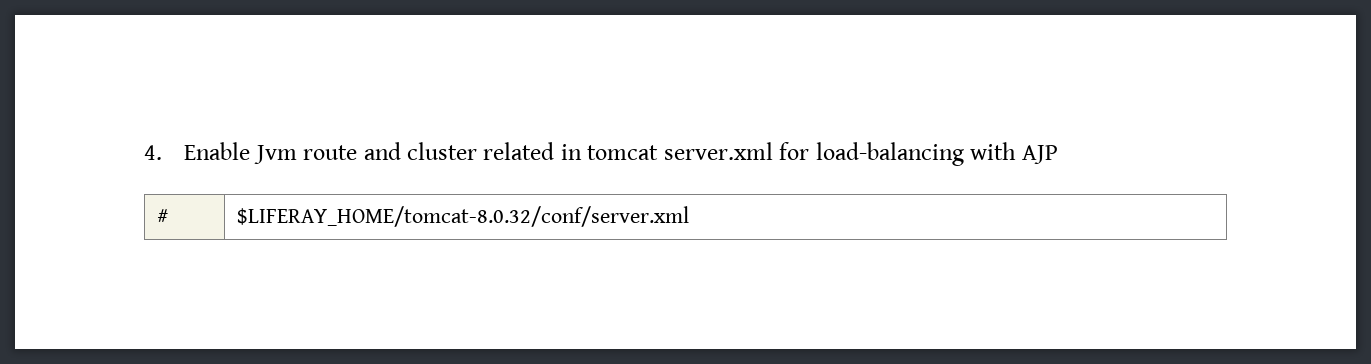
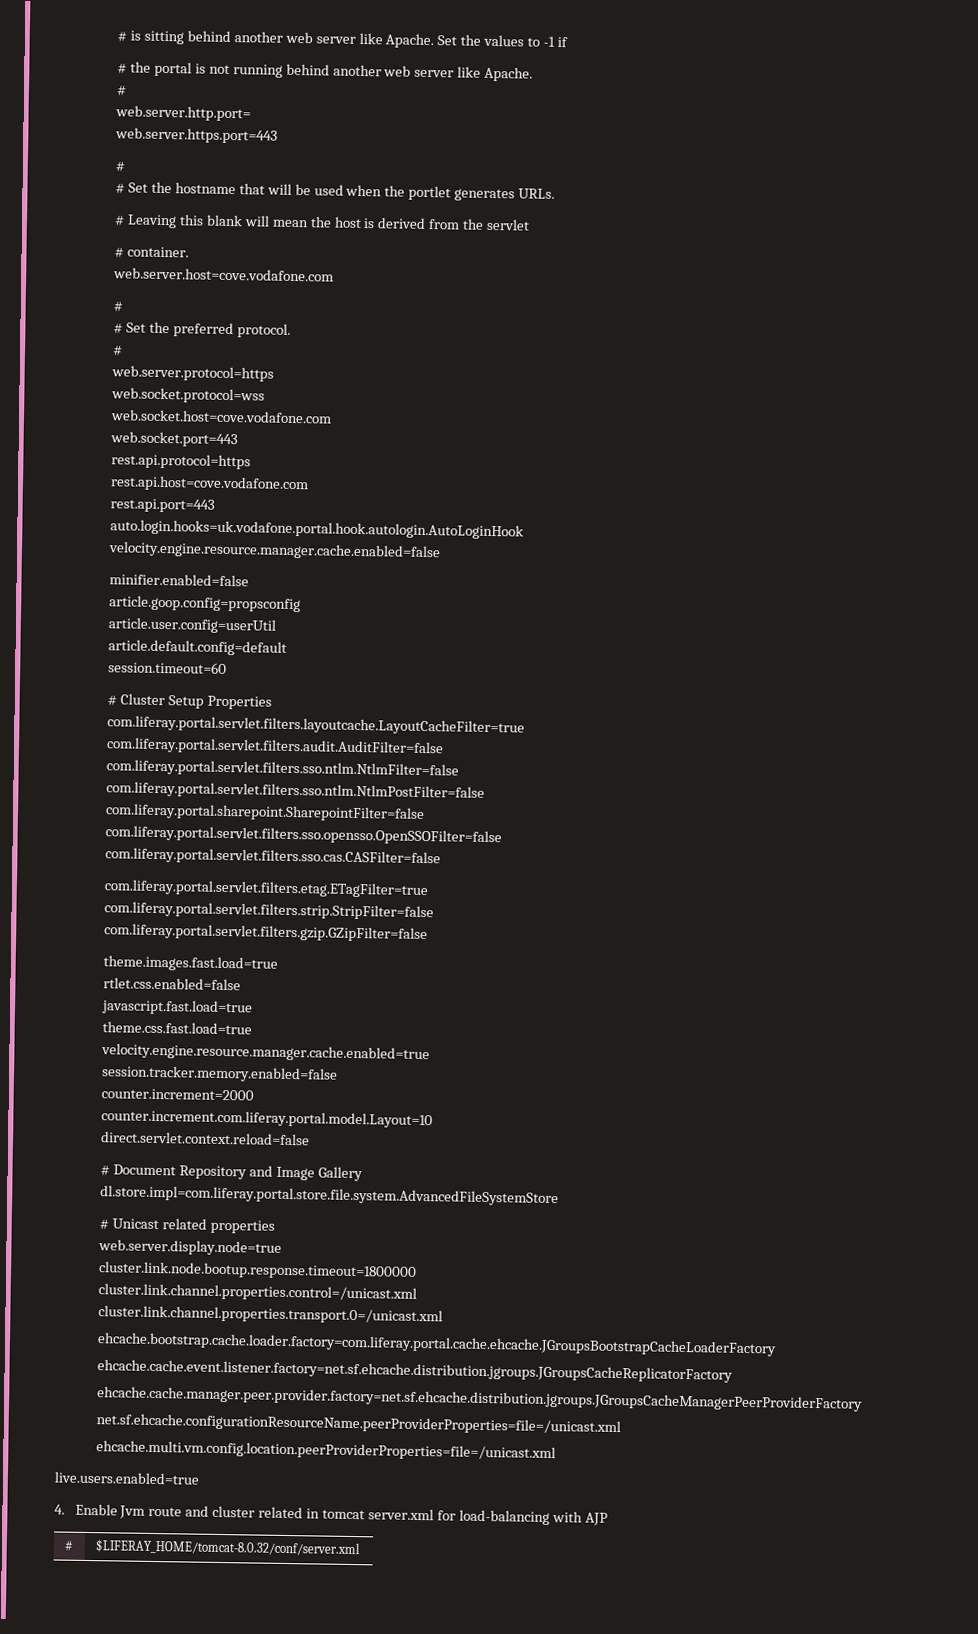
(144, 152) none -> [117,30,568,49] [117,61,534,82] [116,85,128,96] [115,105,252,122] [115,127,279,144] [115,161,126,172] [115,181,556,202] [114,214,531,231] [114,246,190,258] [113,267,335,282] [113,301,124,312] [113,321,291,338] [112,345,124,356] [111,365,275,382] [111,387,266,404] [110,409,333,424] [110,431,239,448] [111,453,252,470] [110,475,310,493] [110,498,216,513] [110,519,525,540] [108,541,442,561] [109,573,250,587] [109,595,302,613] [108,617,277,634] [108,639,288,656] [108,661,228,675] [107,693,272,710] [107,715,526,736] [106,737,445,757] [106,759,460,779] [106,781,486,801] [105,803,426,823] [105,825,503,846] [105,847,442,867] [104,879,429,899] [104,901,435,921] [104,923,429,943] [103,955,279,972] [103,977,242,991] [101,999,254,1016] [102,1021,253,1035] [101,1043,431,1063] [101,1065,339,1083] [101,1088,255,1101] [101,1109,434,1129] [101,1131,311,1146] [100,1164,363,1182] [100,1185,560,1207] [99,1218,275,1234] [98,1239,283,1256] [98,1261,418,1280] [98,1283,418,1302] [98,1305,444,1325] [97,1332,778,1357] [97,1359,734,1383] [97,1386,864,1412] [96,1413,622,1436] [96,1440,557,1462] [54,1471,199,1485] # is sitting behind another web server like Apache. Set the values to -1 if // # the portal is not running behind another web server like Apache. // # // web.server.http.port= // web.server.https.port=443 // # // # Set the hostname that will be used when the portlet generates URLs. // # Leaving this blank will mean the host is derived from the servlet // # container. // web.server.host=cove.vodafone.com // # // # Set the preferred protocol. // # // web.server.protocol=https // web.socket.protocol=wss // web.socket.host=cove.vodafone.com // web.socket.port=443 // rest.api.protocol=https // rest.api.host=cove.vodafone.com // rest.api.port=443 // auto.login.hooks=uk.vodafone.portal.hook.autologin.AutoLoginHook // velocity.engine.resource.manager.cache.enabled=false // minifier.enabled=false // article.goop.config=propsconfig // article.user.config=userUtil // article.default.config=default // session.timeout=60 // # Cluster Setup Properties // com.liferay.portal.servlet.filters.layoutcache.LayoutCacheFilter=true // com.liferay.portal.servlet.filters.audit.AuditFilter=false // com.liferay.portal.servlet.filters.sso.ntlm.NtlmFilter=false // com.liferay.portal.servlet.filters.sso.ntlm.NtlmPostFilter=false // com.liferay.portal.sharepoint.SharepointFilter=false // com.liferay.portal.servlet.filters.sso.opensso.OpenSSOFilter=false // com.liferay.portal.servlet.filters.sso.cas.CASFilter=false // com.liferay.portal.servlet.filters.etag.ETagFilter=true // com.liferay.portal.servlet.filters.strip.StripFilter=false // com.liferay.portal.servlet.filters.gzip.GZipFilter=false // theme.images.fast.load=true // rtlet.css.enabled=false // javascript.fast.load=true // theme.css.fast.load=true // velocity.engine.resource.manager.cache.enabled=true // session.tracker.memory.enabled=false // counter.increment=2000 // counter.increment.com.liferay.portal.model.Layout=10 // direct.servlet.context.reload=false // # Document Repository and Image Gallery // dl.store.impl=com.liferay.portal.store.file.system.AdvancedFileSystemStore // # Unicast related properties // web.server.display.node=true // cluster.link.node.bootup.response.timeout=1800000 // cluster.link.channel.properties.control=/unicast.xml // cluster.link.channel.properties.transport.0=/unicast.xml // ehcache.bootstrap.cache.loader.factory=com.liferay.portal.cache.ehcache.JGroupsBootstrapCacheLoaderFactory // ehcache.cache.event.listener.factory=net.sf.ehcache.distribution.jgroups.JGroupsCacheReplicatorFactory // ehcache.cache.manager.peer.provider.factory=net.sf.ehcache.distribution.jgroups.JGroupsCacheManagerPeerProviderFactory // net.sf.ehcache.configurationResourceName.peerProviderProperties=file=/unicast.xml // ehcache.multi.vm.config.location.peerProviderProperties=file=/unicast.xml // live.users.enabled=true //

